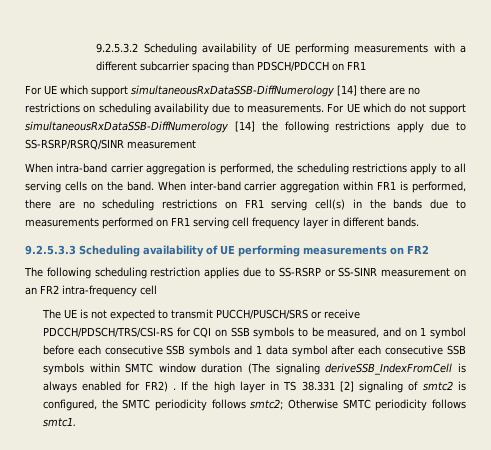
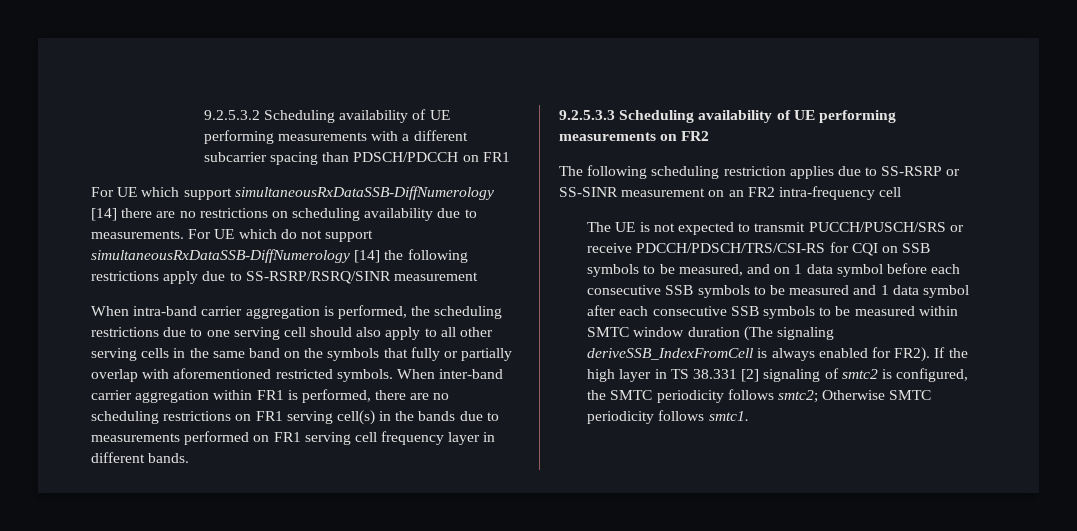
(407, 168) none -> [163,327,382,340] due to one serving cell should also
(467, 168) none -> [460,327,494,337] other
[90,181,154,191] on the band. -> [173,347,513,361] [91,368,393,382] in the same band on the symbols that fully or partially overlap with aforementioned restricted symbols.
(427, 331) none -> [806,264,833,274] data
(231, 351) none -> [753,285,850,295] to be measured
(84, 369) none -> [819,306,915,316] to be measured
[144,381,176,392] FR2) . -> [894,347,931,362] FR2).

